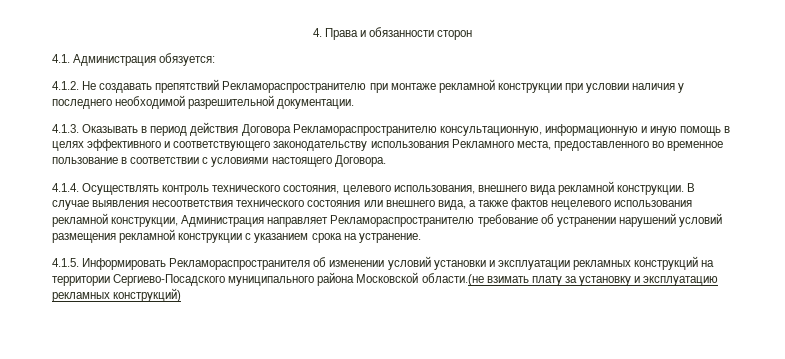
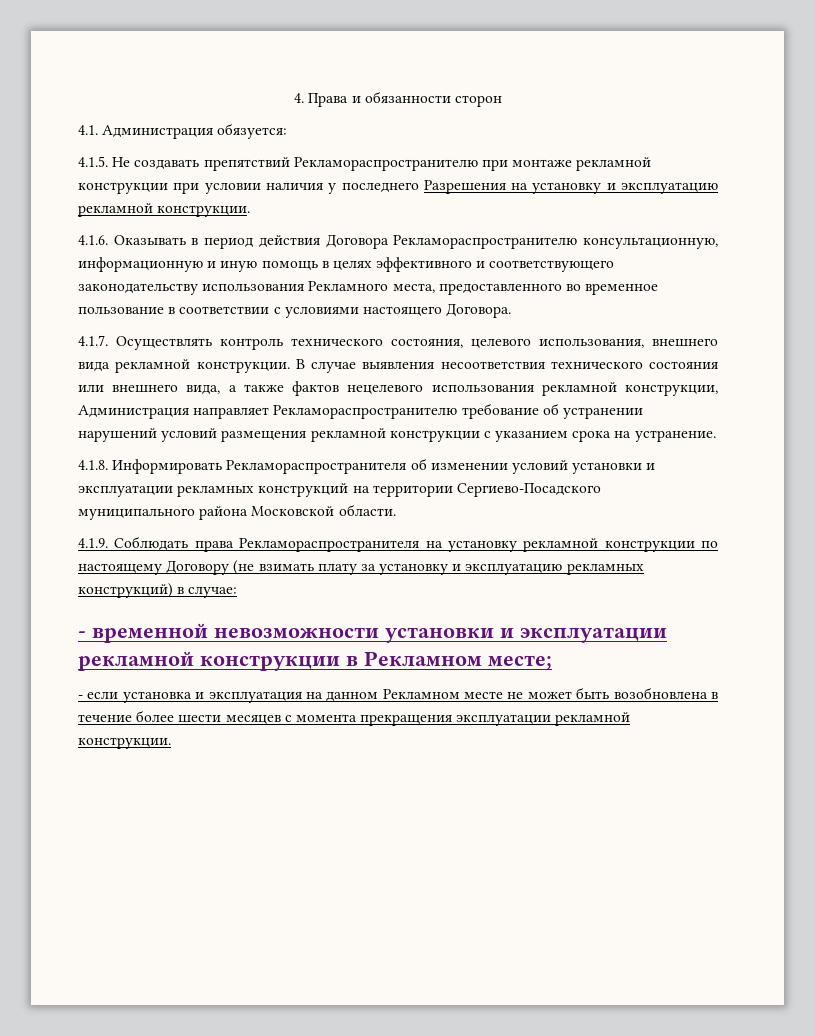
[52,81,79,90] 4.1.2. -> [78,156,108,167] 4.1.5.
[115,95,355,109] [52,124,79,133] необходимой разрешительной документации. // 4.1.3. -> [423,180,718,194] [78,203,251,217] [78,235,108,245] Разрешения на установку и эксплуатацию рекламной конструкции. // 4.1.6.
[52,183,79,192] 4.1.4. -> [78,335,108,346] 4.1.7.
[52,258,79,267] 4.1.5. -> [78,460,108,470] 4.1.8.
[421,273,484,286] области.(не -> [338,504,396,516] [78,536,718,552] [78,560,255,575] области. // 4.1.9. Соблюдать права Рекламораспространителя на установку рекламной конструкции по настоящему Договору (не
(182, 295) none -> [177,587,238,598] [78,623,667,643] [78,651,552,671] [78,687,718,703] [78,710,631,726] [78,737,171,749] в случае: // - временной невозможности установки и эксплуатации рекламной конструкции в Рекламном месте; // - если установка и эксплуатация на данном Рекламном месте не может быть возобновлена в течение более шести месяцев с момента прекращения эксплуатации рекламной конструкции.

